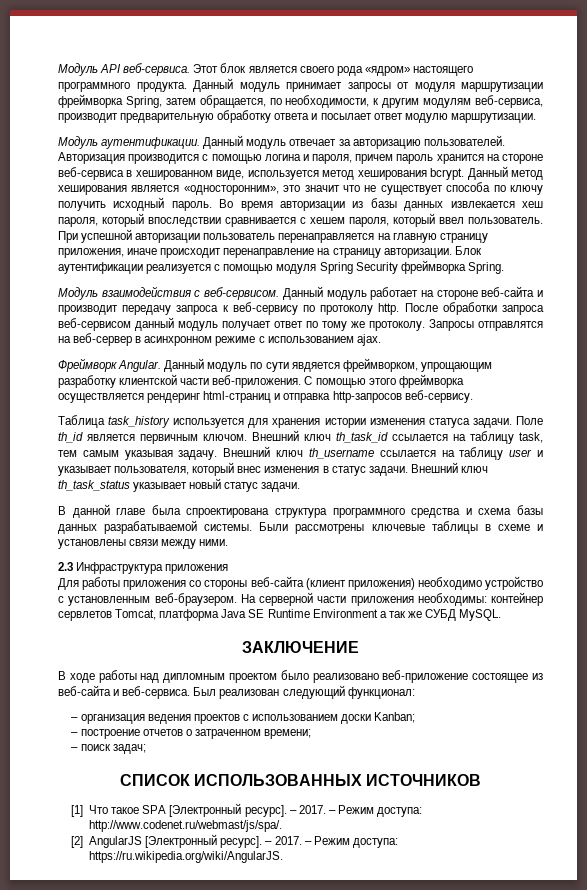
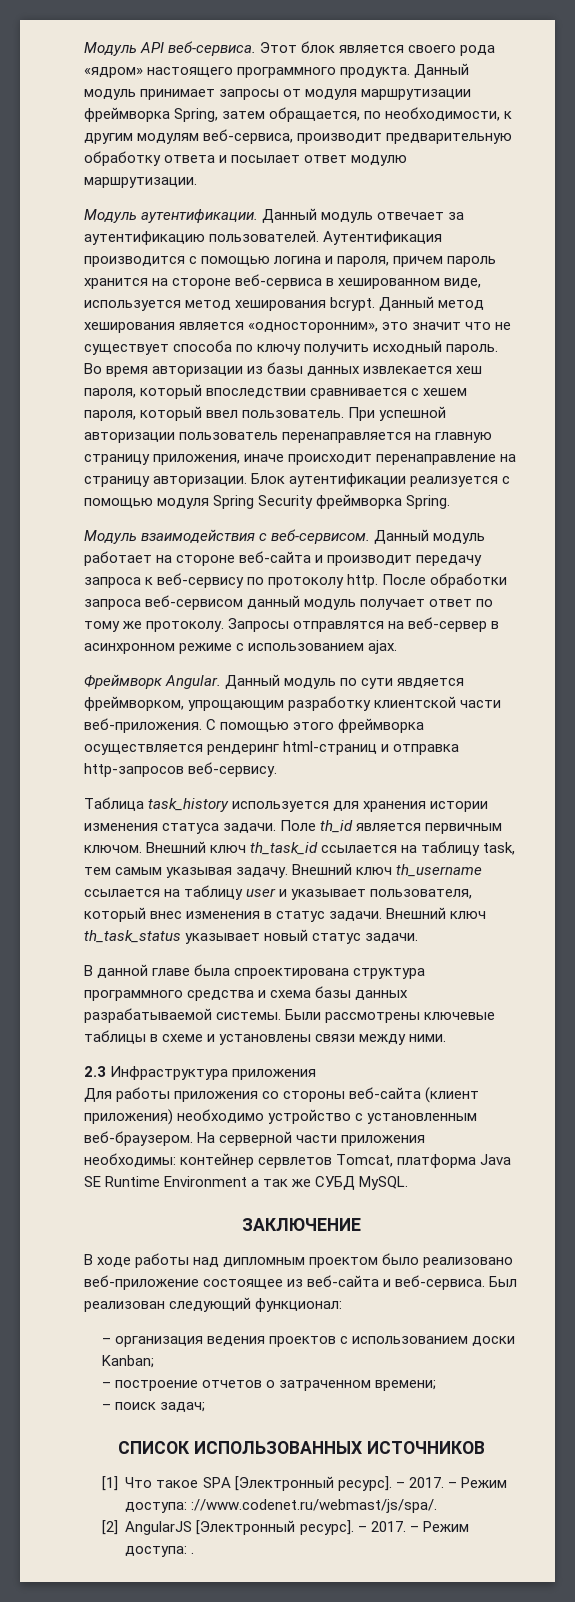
[352,135,505,149] [58,152,125,164] авторизацию пользователей. Авторизация -> [84,230,443,245] аутентификацию пользователей. Аутентификация
[89,820,283,832] http://www.codenet.ru/webmast/js/spa/. -> [191,1499,438,1513] ://www.codenet.ru/webmast/js/spa/.
[89,851,284,863] https://ru.wikipedia.org/wiki/AngularJS. -> [191,1552,195,1554] .

